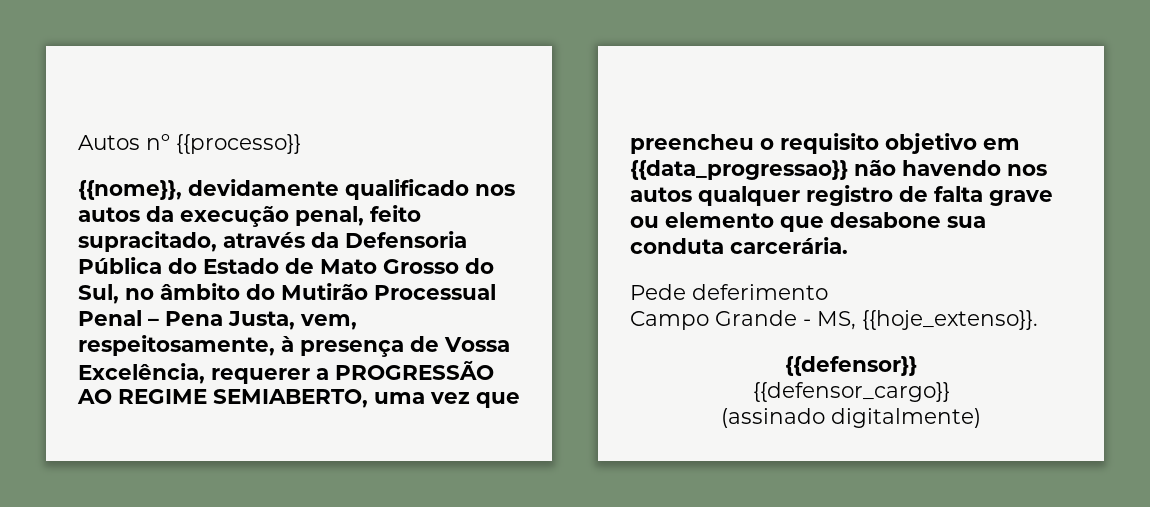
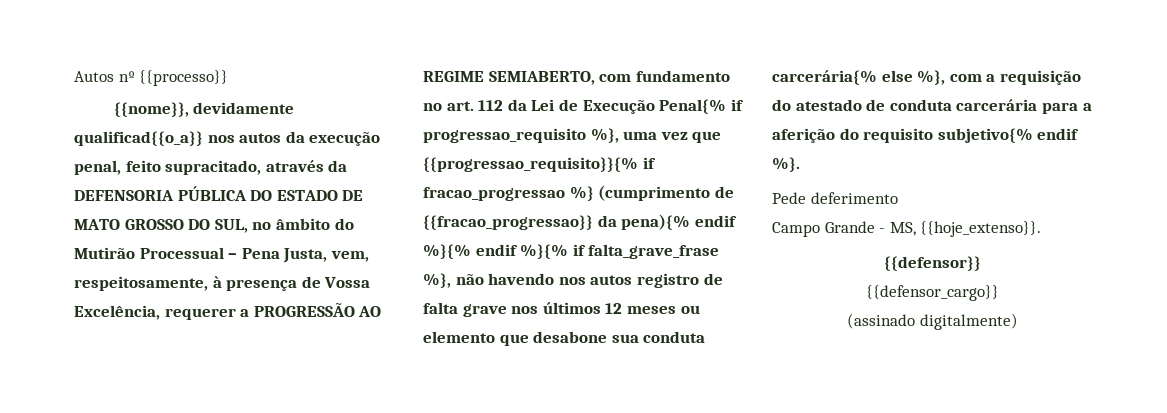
[345,179,469,200] qualificado -> [74,131,203,146] qualificad{{o_a}}
[345,231,467,248] [78,257,494,274] [78,284,119,304] Defensoria Pública do Estado de Mato Grosso do Sul, -> [74,186,364,201] [74,219,248,233] DEFENSORIA PÚBLICA DO ESTADO DE MATO GROSSO DO SUL,
[78,310,142,326] Penal -> (224, 253) none
[374,392,520,408] [630,133,1020,154] [630,160,848,180] uma vez que preencheu o requisito objetivo em {{data_progressao}} -> [599,70,730,82] [423,99,744,114] [423,128,722,143] [423,157,656,172] [423,185,734,201] [423,214,737,230] [423,244,720,259] [423,273,451,288] com fundamento no art. 112 da Lei de Execução Penal{% if progressao_requisito %}, uma vez que {{progressao_requisito}}{% if fracao_progressao %} (cumprimento de {{fracao_progressao}} da pena){% endif %}{% endif %}{% if falta_grave_frase %},
[698,186,800,206] qualquer -> (633, 280) none
(1053, 198) none -> [511,302,676,314] nos últimos 12 meses
[730,237,848,254] carcerária. -> [772,70,1081,85] [772,99,1092,114] [772,128,1080,143] [772,157,800,172] carcerária{% else %}, com a requisição do atestado de conduta carcerária para a aferição do requisito subjetivo{% endif %}.

